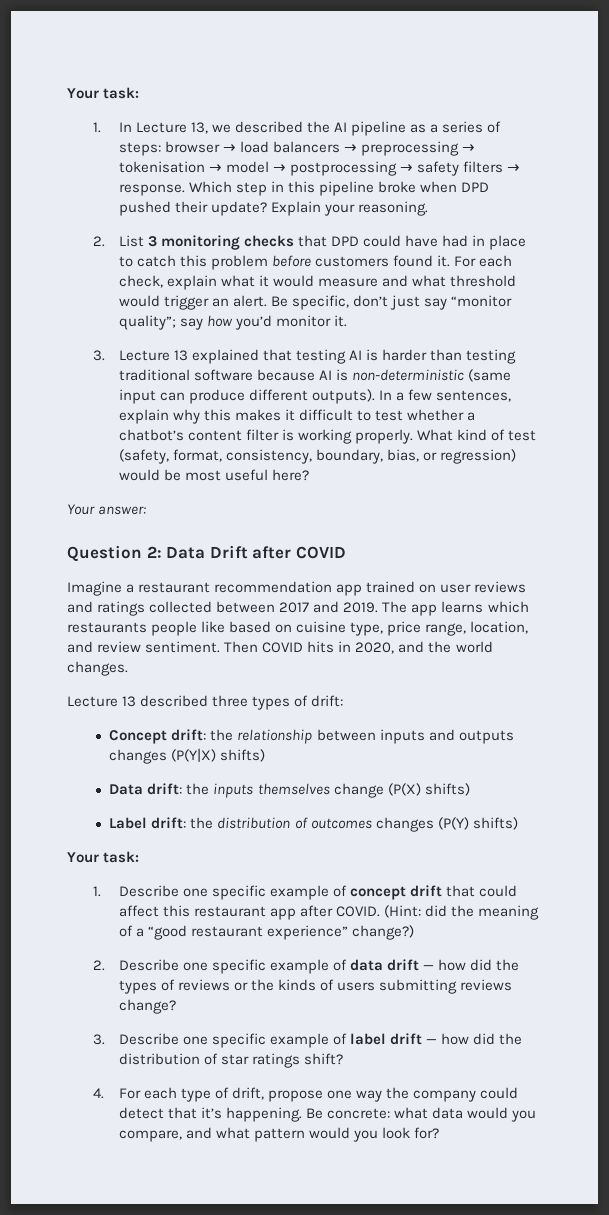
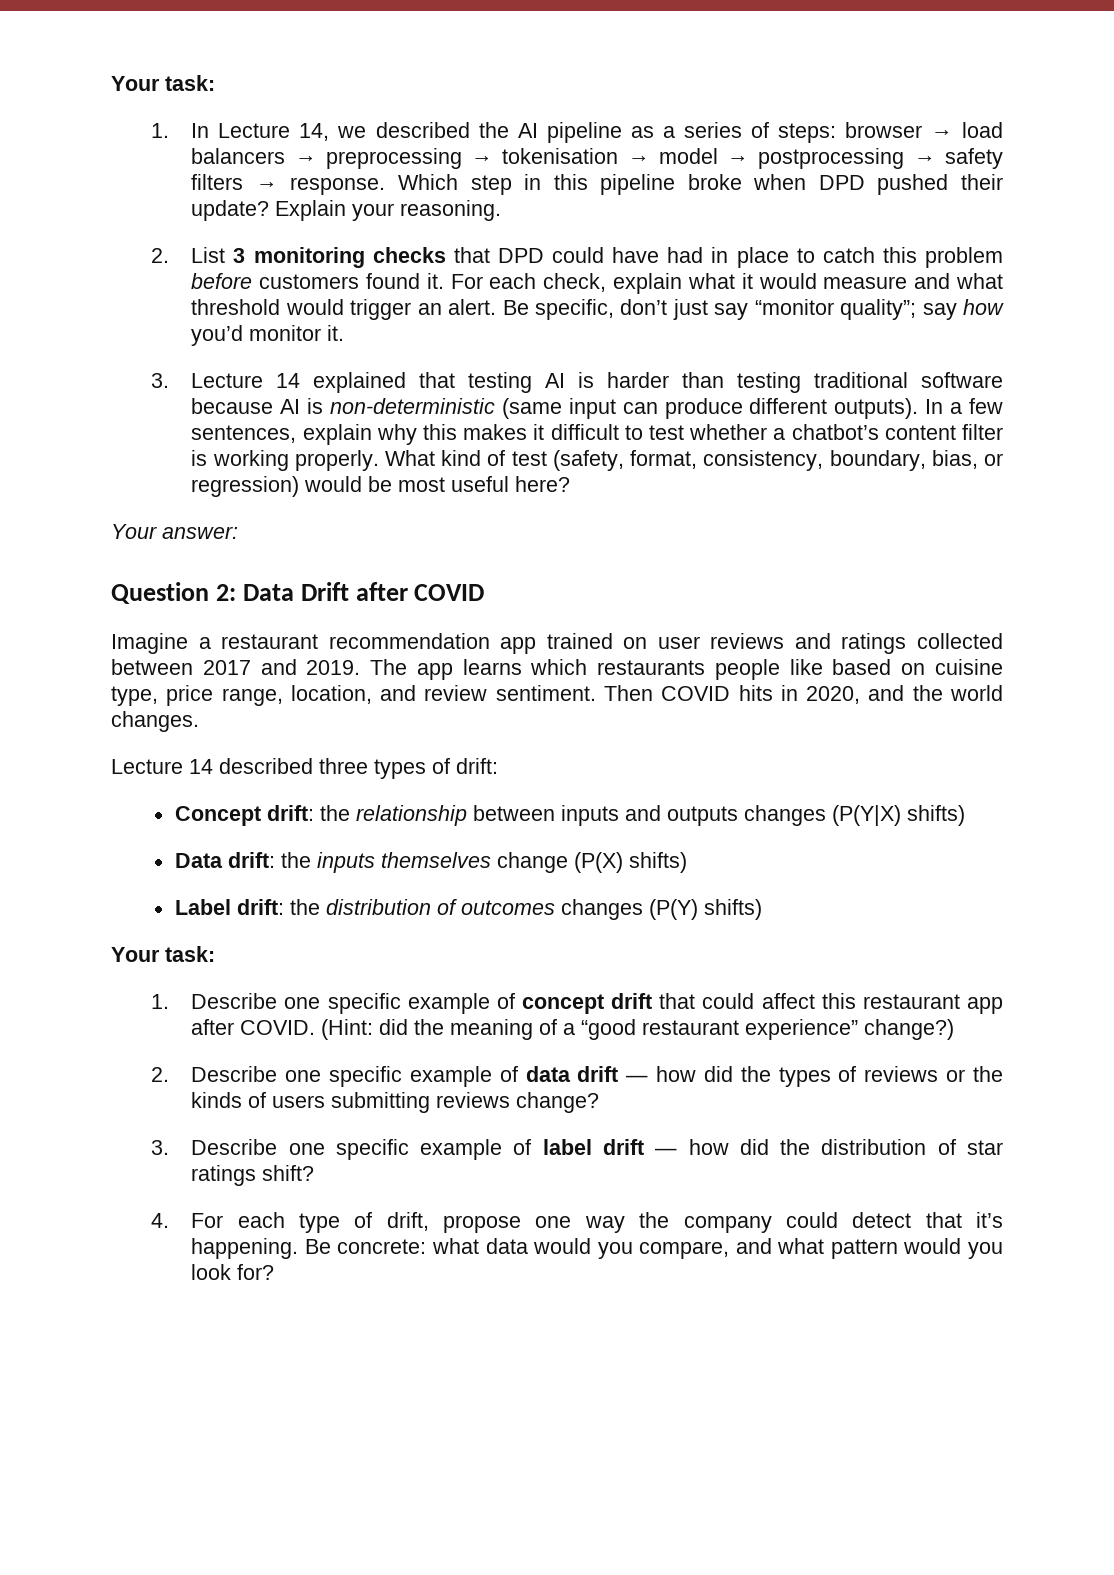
[190,122,208,134] 13, -> [299,123,330,141] 14,
[173,350,188,361] 13 -> [276,373,301,388] 14
[122,696,137,707] 13 -> [189,759,213,774] 14

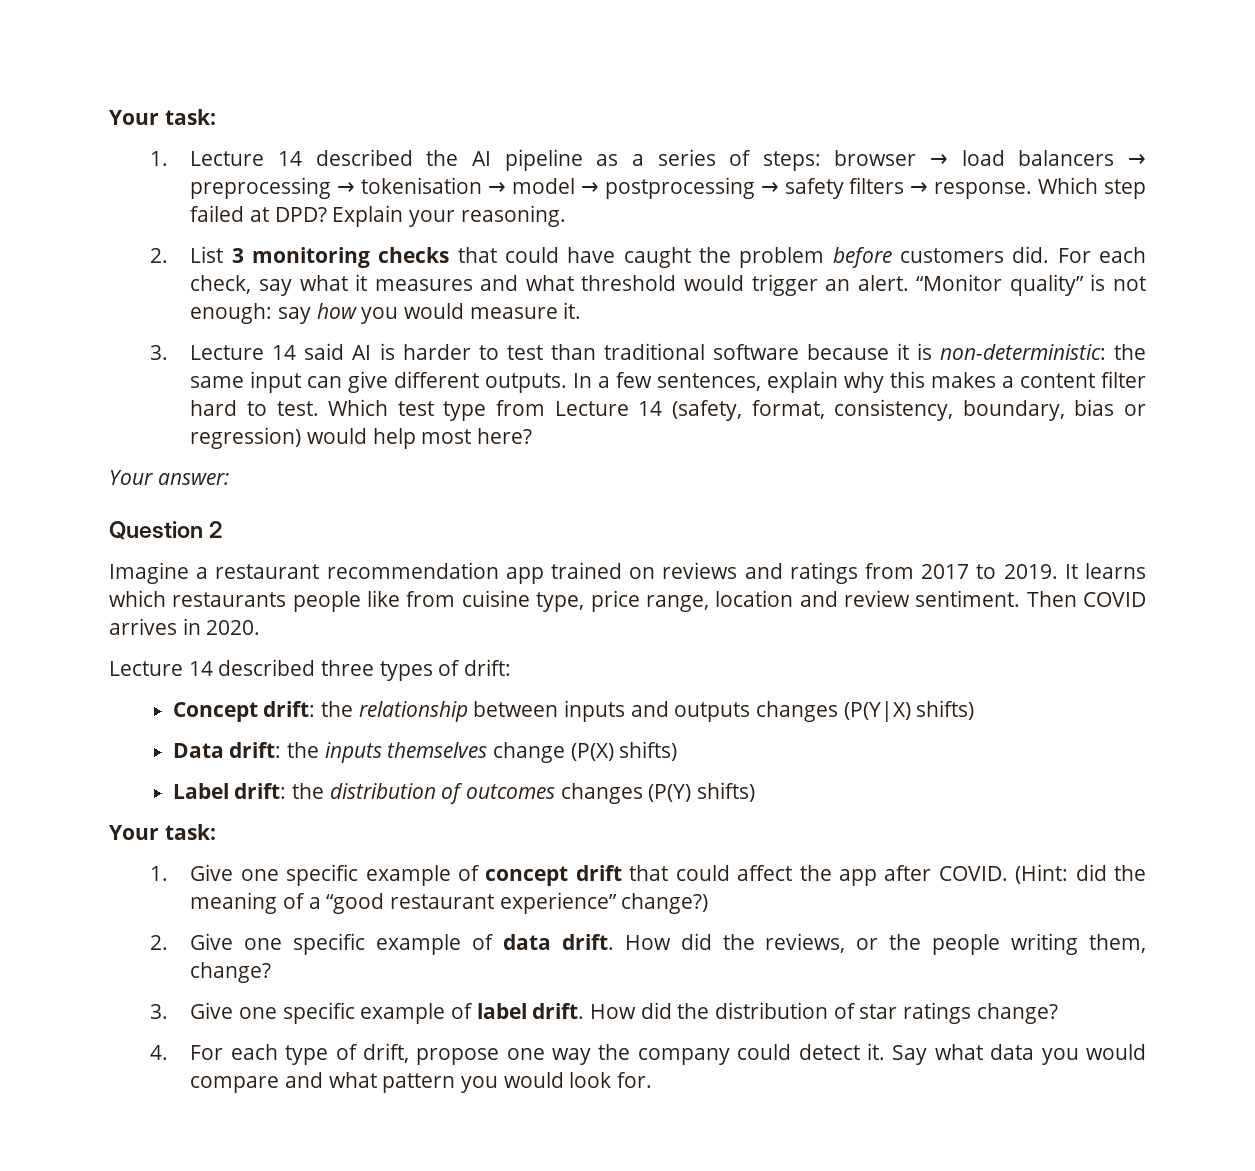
[111,75,215,91] [151,123,367,141] Your task: // 1. In Lecture 14, we -> [109,109,216,125] [149,151,302,166] Your task: // 1. Lecture 14
[524,174,1003,195] [191,200,270,221] in this pipeline broke when DPD pushed their update? -> [190,205,327,222] failed at DPD?
[497,248,544,263] DPD -> (497, 255) none
[667,247,917,268] had in place to catch this -> [623,247,732,268] caught the
[365,273,444,289] found it. -> [1012,246,1050,263] did.
[613,273,683,294] explain -> [258,279,292,296] say
[758,273,908,289] would measure -> [374,279,473,291] measures
[502,299,1005,320] [191,325,345,346] [151,372,1003,393] [191,398,919,419] Be specific, don’t just say “monitor quality”; say how you’d monitor it. // 3. Lecture 14 explained that testing AI is harder than testing traditional software because AI is non-deterministic (same input can produce different outputs). -> [916,274,1146,296] [190,302,582,324] [149,343,1147,360] [190,371,568,393] “Monitor quality” is not enough: say how you would measure it. // 3. Lecture 14 said AI is harder to test than traditional software because it is non-deterministic: the same input can give different outputs.
[533,424,1003,440] [191,450,547,471] it difficult to test whether a chatbot’s content filter is working properly. What kind of test -> [1002,371,1146,388] [190,399,663,421] a content filter hard to test. Which test type from Lecture 14
[931,450,978,469] bias, -> [1074,399,1115,416] bias
[368,476,510,492] be most useful -> [372,428,472,449] help most
[215,582,485,601] 2: Data Drift after COVID -> [209,521,223,538] 2
[657,636,700,649] user -> (656, 573) none
[916,633,1003,649] [111,659,453,680] collected between 2017 and 2019. The app -> [865,563,1078,579] from 2017 to 2019. It
[832,659,926,675] based on -> [406,591,456,607] from
[290,685,372,704] location, -> [715,590,794,607] location
[738,685,1004,704] [111,711,199,732] hits in 2020, and the world changes. -> [109,618,261,635] arrives in 2020.
[191,993,278,1009] Describe -> [190,864,234,881] Give
[821,993,960,1009] this restaurant -> [799,865,832,881] the
[191,1066,278,1082] Describe -> [190,933,234,950] Give
[577,1066,1003,1087] [191,1092,511,1113] drift — how did the types of reviews or the kinds of users submitting reviews -> [561,933,1146,955] drift. How did the reviews, or the people writing them,
[191,1139,278,1155] Describe -> [190,1002,234,1019] Give
[603,1139,729,1155] drift — how -> [532,1003,637,1019] drift. How
[262,1165,315,1181] shift? -> [976,1003,1058,1024] change?
[925,1212,1004,1228] [191,1238,1003,1259] [191,1264,275,1280] that it’s happening. Be concrete: what data would you compare, and what pattern would you look for? -> [867,1043,1147,1065] [190,1072,653,1093] it. Say what data you would compare and what pattern you would look for.

